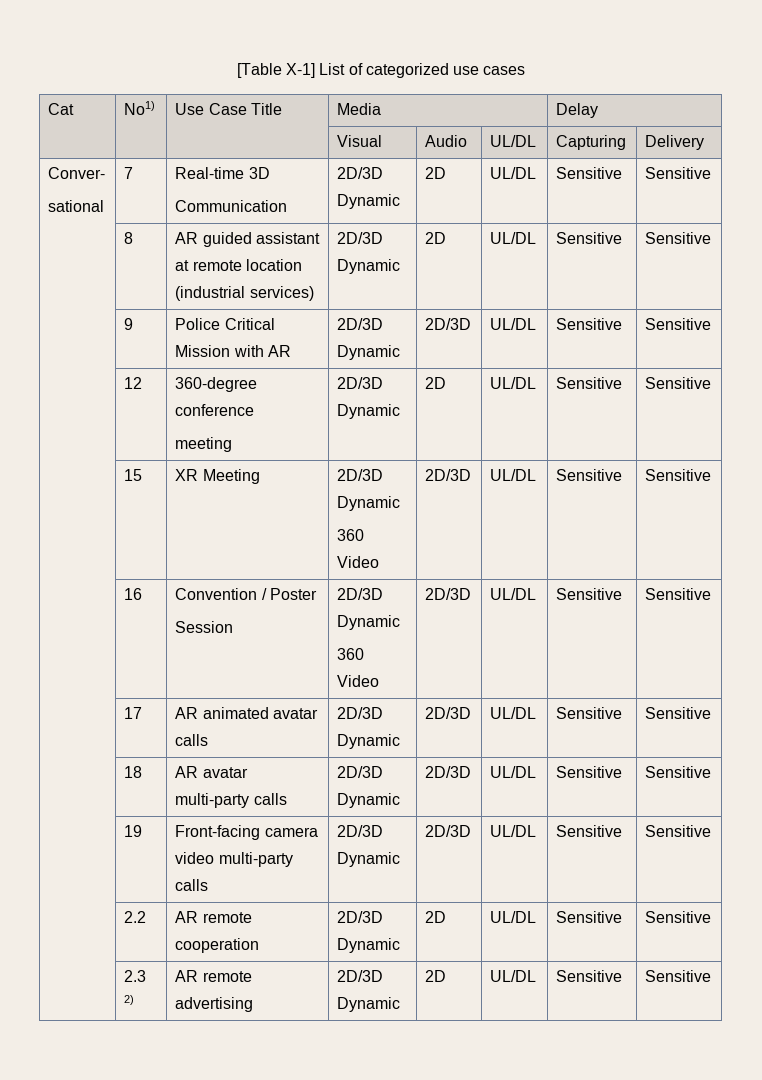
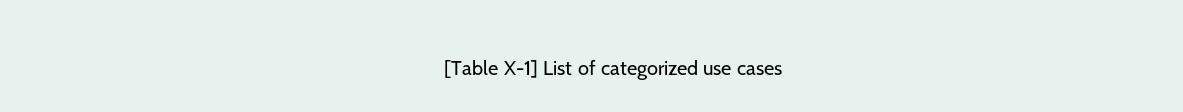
[48,103,75,115] [124,101,156,115] [175,103,282,115] [337,103,382,115] [556,103,599,118] [337,135,383,147] [425,135,468,147] [490,135,537,147] [556,135,627,150] [645,135,705,150] [48,167,106,179] [48,200,105,212] [124,167,134,179] [175,167,270,179] [175,200,288,212] [337,167,384,179] [337,194,401,209] [425,167,447,179] [490,167,537,179] [556,167,623,179] [645,167,712,179] [124,232,134,244] [175,232,320,247] [175,259,302,271] [175,286,314,301] [337,232,384,244] [337,259,401,274] [425,232,447,244] [490,232,537,244] [556,232,623,244] [645,232,712,244] [124,318,134,330] [175,318,275,330] [175,345,291,357] [337,318,384,330] [337,345,401,360] [425,318,472,330] [490,318,537,330] [556,318,623,330] [645,318,712,330] [124,377,143,389] [175,377,258,392] [175,404,255,416] [175,437,233,452] [337,377,384,389] [337,404,401,419] [425,377,447,389] [490,377,537,389] [556,377,623,389] [645,377,712,389] [124,469,143,481] [175,469,260,484] [337,469,384,481] [337,496,401,511] [337,529,365,541] [337,556,380,568] [425,469,472,481] [490,469,537,481] [556,469,623,481] [645,469,712,481] [124,588,143,600] [175,588,317,600] [175,621,234,633] [337,588,384,600] [337,615,401,630] [337,648,365,660] [337,675,380,687] [425,588,472,600] [490,588,537,600] [556,588,623,600] [645,588,712,600] [124,707,143,719] [175,707,318,719] [175,734,209,746] [337,707,384,719] [337,734,401,749] [425,707,472,719] [490,707,537,719] [556,707,623,719] [645,707,712,719] [124,766,143,778] [175,766,248,778] [175,793,287,808] [337,766,384,778] [337,793,401,808] [425,766,472,778] [490,766,537,778] [556,766,623,778] [645,766,712,778] [124,825,143,837] [175,825,318,840] [175,852,293,867] [175,879,209,891] [337,825,384,837] [337,852,401,867] [425,825,472,837] [490,825,537,837] [556,825,623,837] [645,825,712,837] [124,911,147,923] [175,911,252,923] [175,938,260,953] [337,911,384,923] [337,938,401,953] [425,911,447,923] [490,911,537,923] [556,911,623,923] [645,911,712,923] [124,970,147,982] [124,995,135,1005] [175,970,252,982] [175,997,254,1012] [337,970,384,982] [337,997,401,1012] [425,970,447,982] [490,970,537,982] [556,970,623,982] [645,970,712,982] // Cat | No1) | Use Case Title | Media | Delay // | | | Visual | Audio | UL/DL | Capturing | Delivery // Conver- // sational | 7 | Real-time 3D // Communication | 2D/3D Dynamic | 2D | UL/DL | Sensitive | Sensitive // | 8 | AR guided assistant at remote location (industrial services) | 2D/3D Dynamic | 2D | UL/DL | Sensitive | Sensitive // | 9 | Police Critical Mission with AR | 2D/3D Dynamic | 2D/3D | UL/DL | Sensitive | Sensitive // | 12 | 360-degree conference // meeting | 2D/3D Dynamic | 2D | UL/DL | Sensitive | Sensitive // | 15 | XR Meeting | 2D/3D Dynamic // 360 Video | 2D/3D | UL/DL | Sensitive | Sensitive // | 16 | Convention / Poster // Session | 2D/3D Dynamic // 360 Video | 2D/3D | UL/DL | Sensitive | Sensitive // | 17 | AR animated avatar calls | 2D/3D Dynamic | 2D/3D | UL/DL | Sensitive | Sensitive // | 18 | AR avatar multi-party calls | 2D/3D Dynamic | 2D/3D | UL/DL | Sensitive | Sensitive // | 19 | Front-facing camera video multi-party calls | 2D/3D Dynamic | 2D/3D | UL/DL | Sensitive | Sensitive // | 2.2 | AR remote cooperation | 2D/3D Dynamic | 2D | UL/DL | Sensitive | Sensitive // | 2.3 2) | AR remote advertising | 2D/3D Dynamic | 2D | UL/DL | Sensitive | Sensitive -> (782, 70) none

